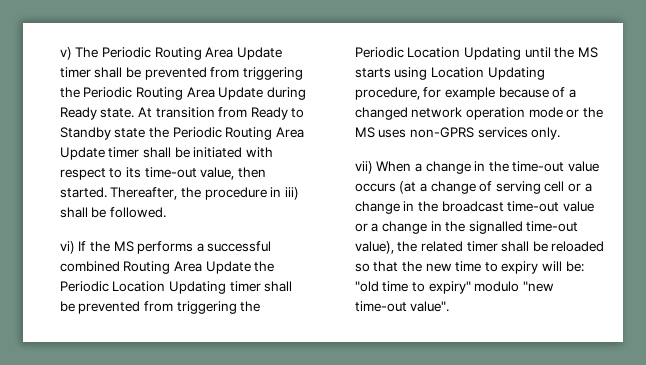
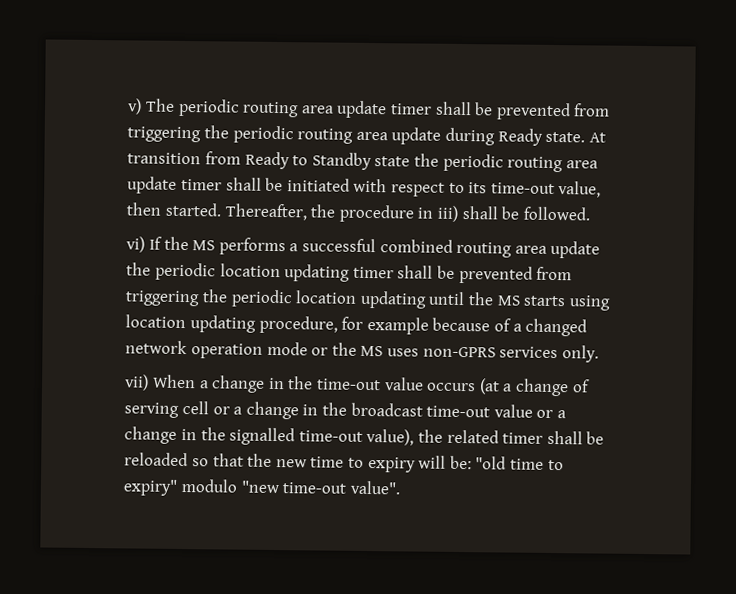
[101,47,282,60] [59,67,303,80] [59,87,264,100] Periodic Routing Area Update timer shall be prevented from triggering the Periodic Routing Area Update -> [177,98,611,121] [127,125,442,145] periodic routing area update timer shall be prevented from triggering the periodic routing area update
[172,127,304,140] [59,147,105,160] Periodic Routing Area Update -> [442,153,598,173] [127,176,178,194] periodic routing area update
[123,261,275,274] [59,281,293,294] [59,301,261,314] [354,47,521,60] Routing Area Update the Periodic Location Updating timer shall be prevented from triggering the Periodic Location Updating -> [456,240,601,259] [126,262,573,284] [125,289,427,309] routing area update the periodic location updating timer shall be prevented from triggering the periodic location updating
[430,67,545,80] Location Updating -> [125,314,257,333] location updating

